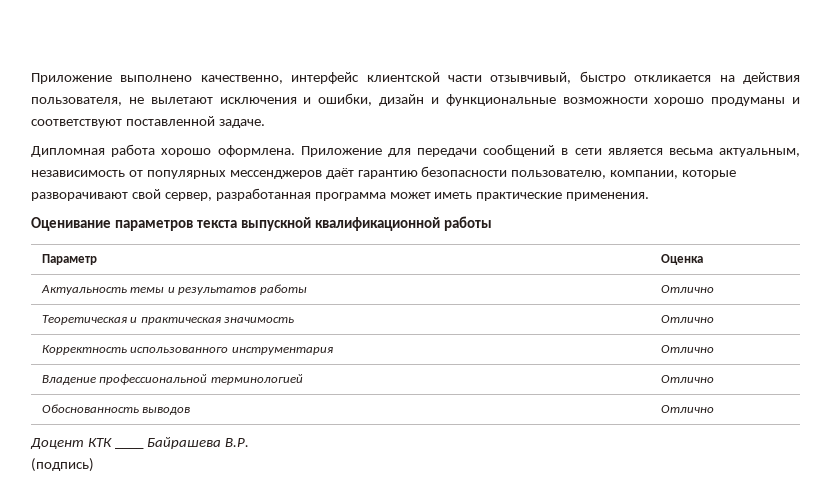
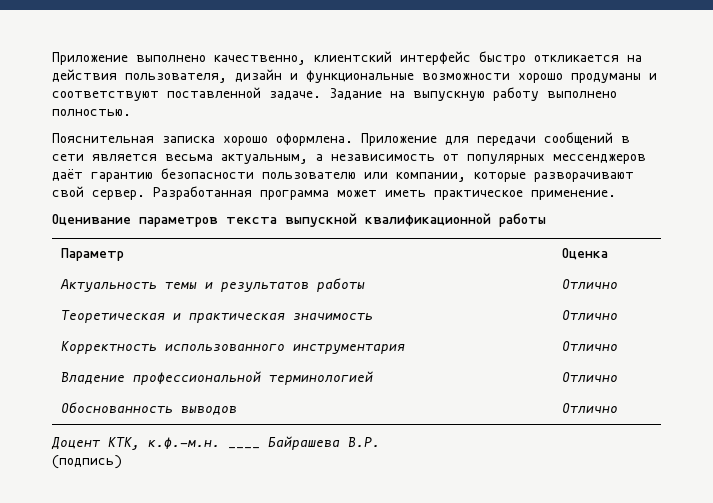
[291,72,572,84] интерфейс клиентской части отзывчивый, -> [314,51,471,65] клиентский интерфейс
[128,93,373,106] не вылетают исключения и ошибки, -> (227, 78) none
[31,144,156,157] // Дипломная работа -> [329,87,617,101] [52,109,131,117] [52,133,215,144] Задание на выпускную работу выполнено полностью. // Пояснительная записка
(800, 152) none -> [316,154,323,161] а
[511,170,607,179] пользователю, -> [262,172,388,180] пользователю или
[164,188,311,201] сервер, разработанная -> [92,186,252,200] сервер. Разработанная
[476,192,650,201] практические применения. -> [434,190,616,200] практическое применение.
[87,438,112,447] КТК -> [108,437,220,450] КТК, к.ф.-м.н.

